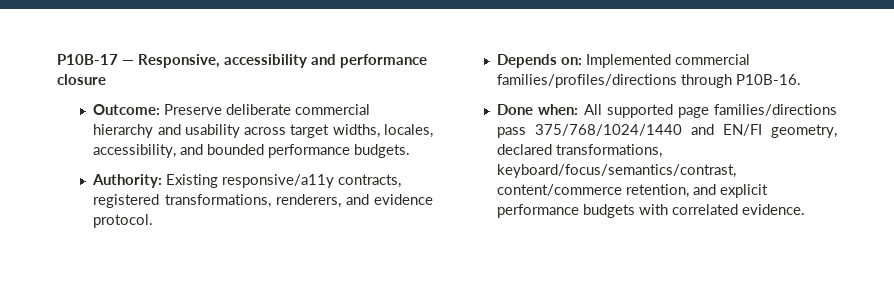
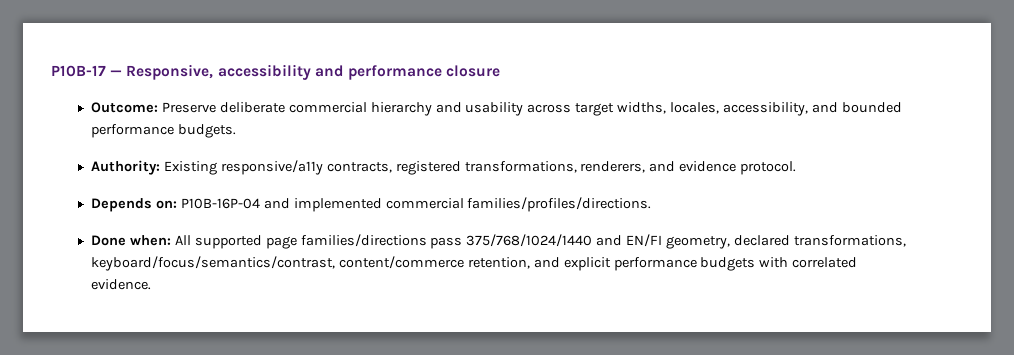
[586,54,751,68] [497,74,802,88] Implemented commercial families/profiles/directions through P10B-16. -> [180,197,652,212] P10B-16P-04 and implemented commercial families/profiles/directions.

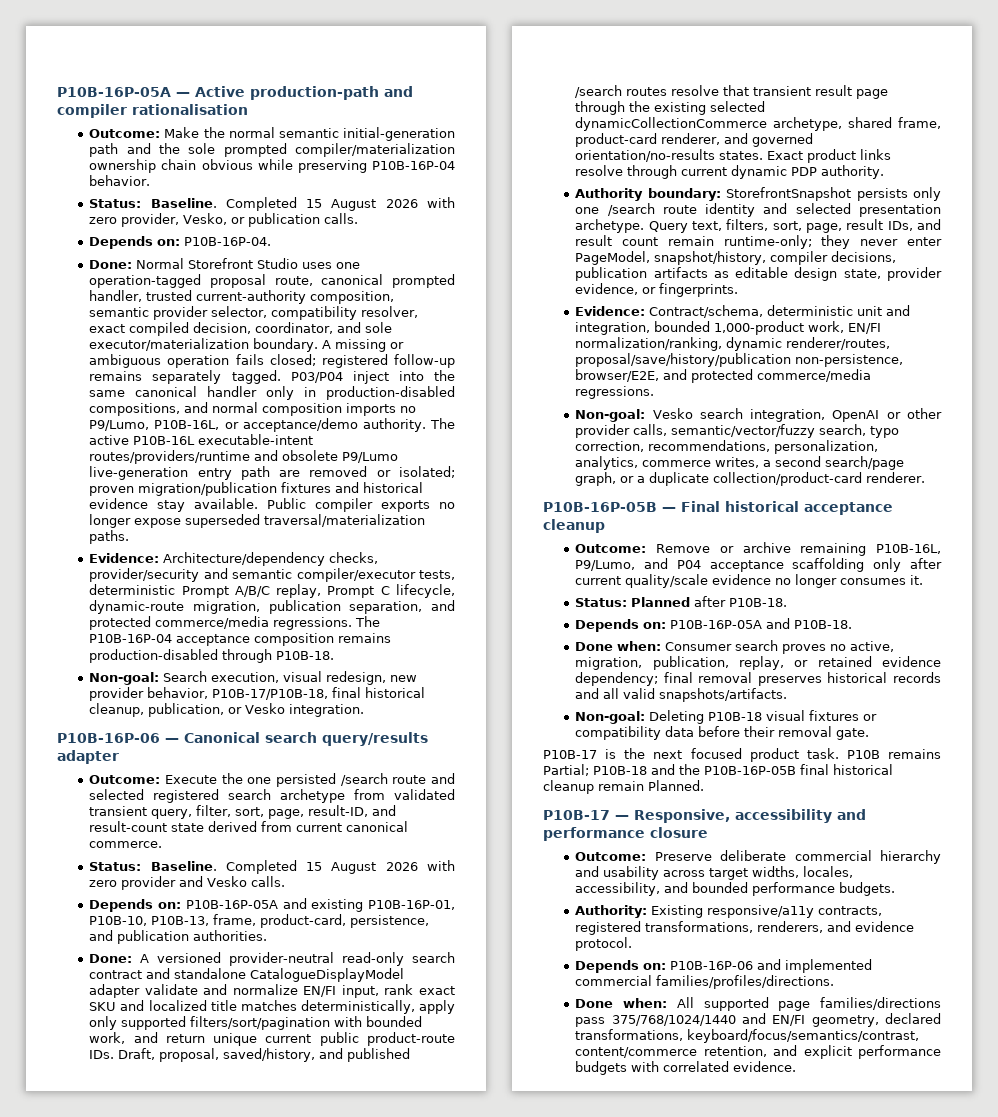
(51, 71) none -> [57,86,413,100] [57,104,248,118] [89,127,455,141] [89,143,455,157] [89,159,455,173] [89,175,151,186] [89,197,455,211] [89,213,359,227] [89,236,272,249] [89,258,361,269] [89,274,456,288] [89,290,395,304] [89,306,419,320] [89,322,393,336] [89,338,405,352] [89,354,455,368] [89,370,455,384] [89,386,455,400] [89,402,417,416] [89,418,455,432] [89,434,314,445] [89,450,399,464] [89,466,455,480] [89,482,424,496] [89,498,455,512] [89,514,426,528] [89,530,130,544] [89,552,379,566] [89,568,456,582] [89,584,455,598] [89,600,455,614] [89,616,381,630] [89,633,392,646] [89,649,335,663] [89,671,418,685] [89,687,426,701] [89,703,365,717] [57,732,428,746] [57,750,119,764] [89,773,455,787] [89,789,455,803] [89,805,397,819] [89,821,409,832] [89,841,163,848] [89,860,455,874] [89,876,286,890] [89,898,455,912] [89,914,430,928] [89,930,268,944] [89,952,455,966] [89,968,405,982] [89,984,455,998] [89,1000,455,1014] [89,1016,423,1030] [89,1032,455,1046] [89,1048,411,1062] [575,85,889,99] [575,101,766,115] [575,117,941,131] [575,133,814,147] [575,149,892,163] [575,165,885,179] [575,187,941,201] [575,203,941,217] [575,219,941,233] [575,235,942,249] [575,251,897,265] [575,267,942,281] [575,283,739,297] [575,305,911,318] [575,321,882,335] [575,337,891,351] [575,353,904,367] [575,369,872,383] [575,386,655,399] [575,408,942,422] [575,424,900,438] [575,440,879,454] [575,456,905,470] [575,472,926,486] [543,501,893,515] [543,519,605,533] [575,542,941,556] [575,558,942,572] [575,574,924,588] [575,596,788,607] [575,618,853,632] [575,640,895,654] [575,656,941,670] [575,672,941,686] [575,688,788,702] [575,710,878,724] [575,726,870,740] [543,748,941,762] [543,764,893,776] [543,780,704,794] P10B-16P-05A — Active production-path and compiler rationalisation // Outcome: Make the normal semantic initial-generation path and the sole prompted compiler/materialization ownership chain obvious while preserving P10B-16P-04 behavior. // Status: Baseline. Completed 15 August 2026 with zero provider, Vesko, or publication calls. // Depends on: P10B-16P-04. // Done: Normal Storefront Studio uses one operation-tagged proposal route, canonical prompted handler, trusted current-authority composition, semantic provider selector, compatibility resolver, exact compiled decision, coordinator, and sole executor/materialization boundary. A missing or ambiguous operation fails closed; registered follow-up remains separately tagged. P03/P04 inject into the same canonical handler only in production-disabled compositions, and normal composition imports no P9/Lumo, P10B-16L, or acceptance/demo authority. The active P10B-16L executable-intent routes/providers/runtime and obsolete P9/Lumo live-generation entry path are removed or isolated; proven migration/publication fixtures and historical evidence stay available. Public compiler exports no longer expose superseded traversal/materialization paths. // Evidence: Architecture/dependency checks, provider/security and semantic compiler/executor tests, deterministic Prompt A/B/C replay, Prompt C lifecycle, dynamic-route migration, publication separation, and protected commerce/media regressions. The P10B-16P-04 acceptance composition remains production-disabled through P10B-18. // Non-goal: Search execution, visual redesign, new provider behavior, P10B-17/P10B-18, final historical cleanup, publication, or Vesko integration. // P10B-16P-06 — Canonical search query/results adapter // Outcome: Execute the one persisted /search route and selected registered search archetype from validated transient query, filter, sort, page, result-ID, and result-count state derived from current canonical commerce. // Status: Baseline. Completed 15 August 2026 with zero provider and Vesko calls. // Depends on: P10B-16P-05A and existing P10B-16P-01, P10B-10, P10B-13, frame, product-card, persistence, and publication authorities. // Done: A versioned provider-neutral read-only search contract and standalone CatalogueDisplayModel adapter validate and normalize EN/FI input, rank exact SKU and localized title matches deterministically, apply only supported filters/sort/pagination with bounded work, and return unique current public product-route IDs. Draft, proposal, saved/history, and published /search routes resolve that transient result page through the existing selected dynamicCollectionCommerce archetype, shared frame, product-card renderer, and governed orientation/no-results states. Exact product links resolve through current dynamic PDP authority. // Authority boundary: StorefrontSnapshot persists only one /search route identity and selected presentation archetype. Query text, filters, sort, page, result IDs, and result count remain runtime-only; they never enter PageModel, snapshot/history, compiler decisions, publication artifacts as editable design state, provider evidence, or fingerprints. // Evidence: Contract/schema, deterministic unit and integration, bounded 1,000-product work, EN/FI normalization/ranking, dynamic renderer/routes, proposal/save/history/publication non-persistence, browser/E2E, and protected commerce/media regressions. // Non-goal: Vesko search integration, OpenAI or other provider calls, semantic/vector/fuzzy search, typo correction, recommendations, personalization, analytics, commerce writes, a second search/page graph, or a duplicate collection/product-card renderer. // P10B-16P-05B — Final historical acceptance cleanup // Outcome: Remove or archive remaining P10B-16L, P9/Lumo, and P04 acceptance scaffolding only after current quality/scale evidence no longer consumes it. // Status: Planned after P10B-18. // Depends on: P10B-16P-05A and P10B-18. // Done when: Consumer search proves no active, migration, publication, replay, or retained evidence dependency; final removal preserves historical records and all valid snapshots/artifacts. // Non-goal: Deleting P10B-18 visual fixtures or compatibility data before their removal gate. // P10B-17 is the next focused product task. P10B remains Partial; P10B-18 and the P10B-16P-05B final historical cleanup remain Planned. //
[180,198,260,209] P10B-16P-04 -> [670,961,754,970] P10B-16P-06

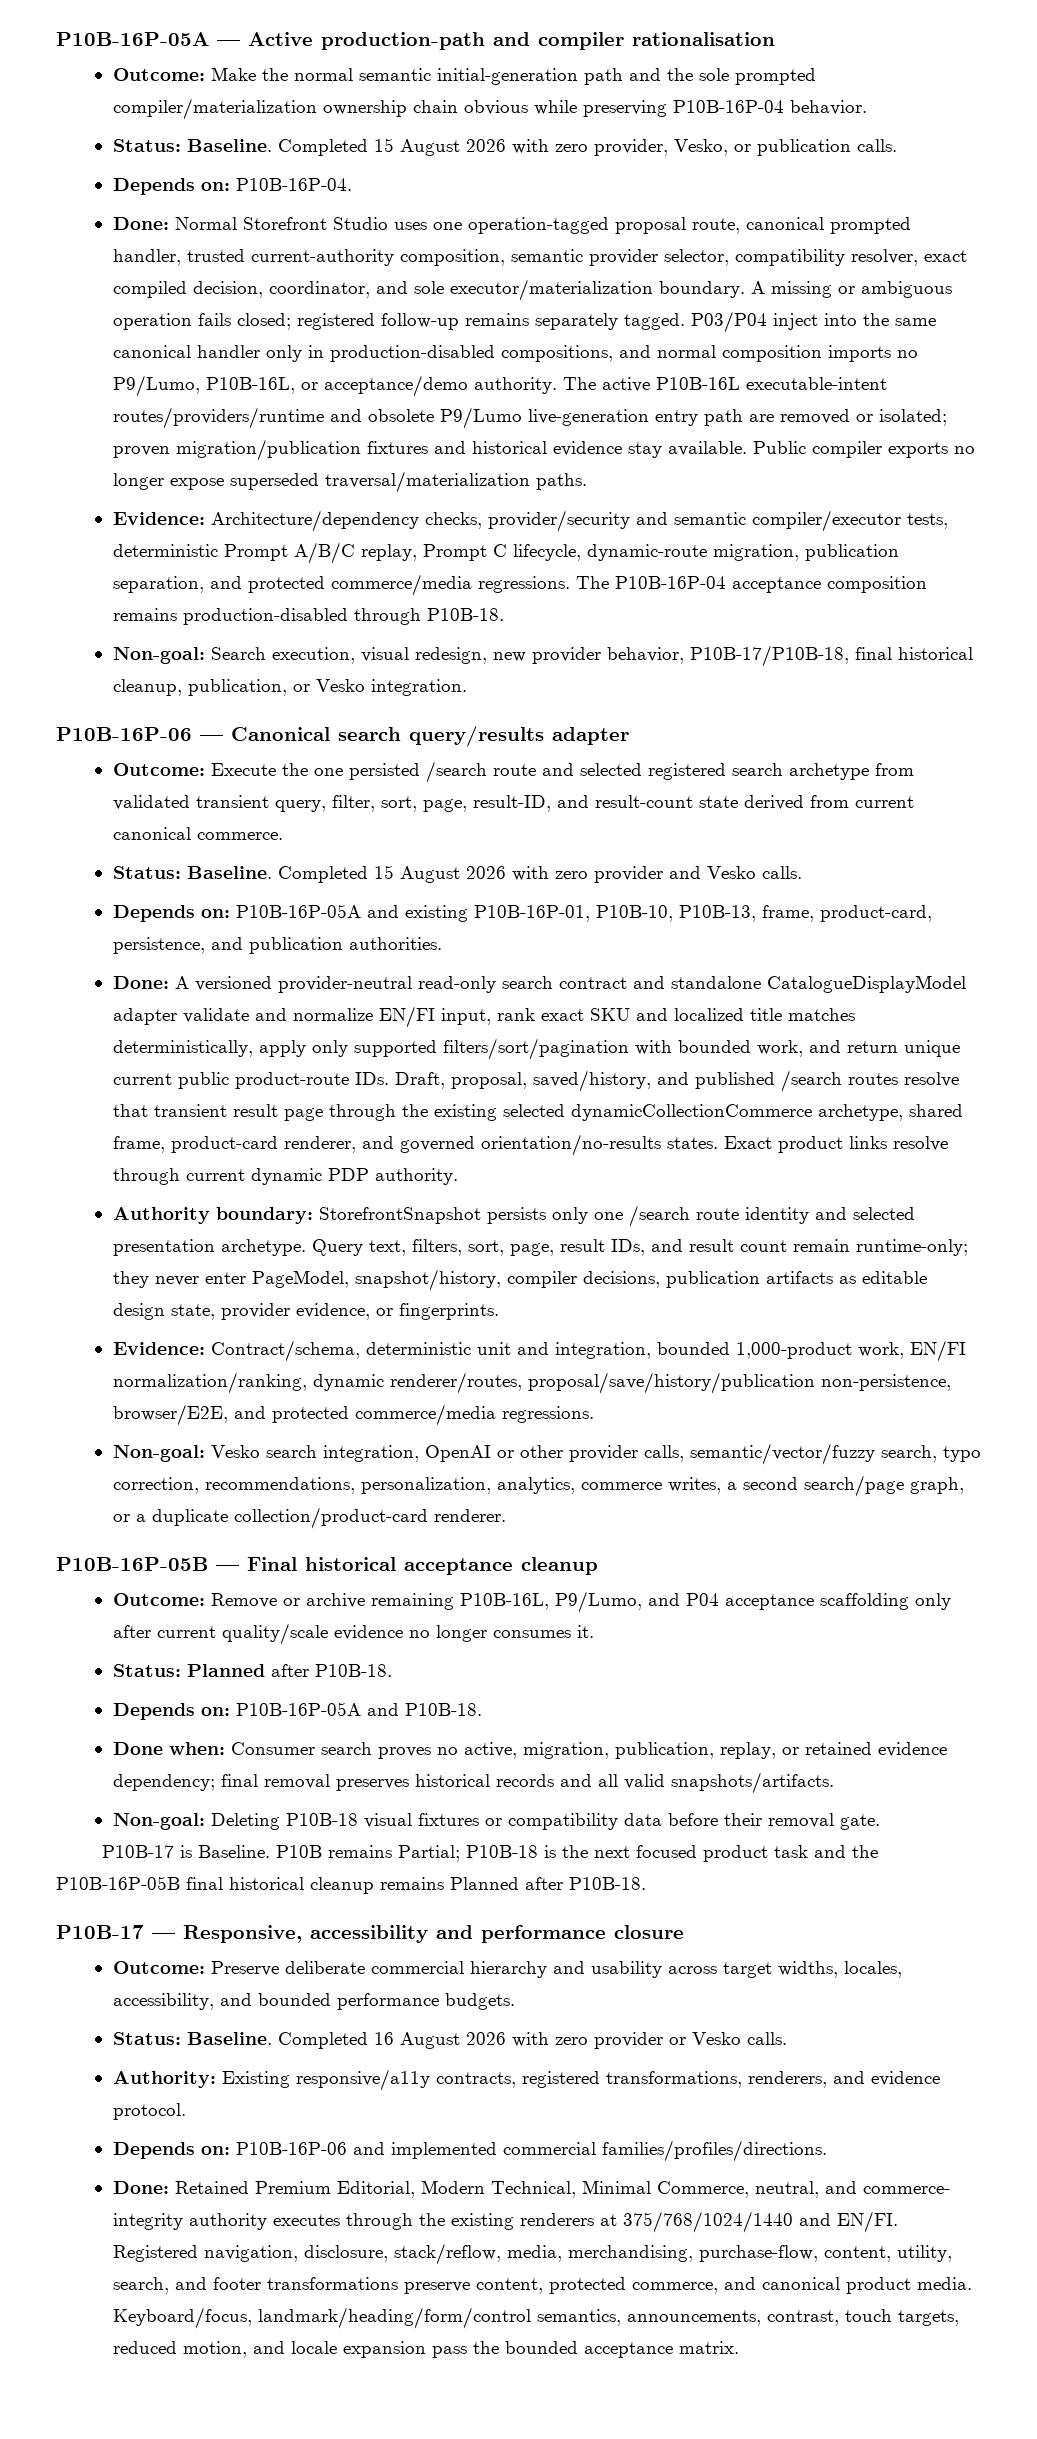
[624,748,941,762] [543,764,647,776] the next focused product task. P10B remains Partial; P10B-18 -> [197,1845,808,1862] Baseline. P10B remains Partial; P10B-18 is the next focused product task
[598,780,704,791] remain Planned. -> [380,1877,646,1890] remains Planned after P10B-18.
(896, 889) none -> [112,2032,787,2049] // Status: Baseline. Completed 16 August 2026 with zero provider or Vesko calls.
[575,997,941,1011] [575,1013,941,1027] [575,1029,920,1043] [575,1045,941,1059] [575,1061,797,1075] Done when: All supported page families/directions pass 375/768/1024/1440 and EN/FI geometry, declared transformations, keyboard/focus/semantics/contrast, content/commerce retention, and explicit performance budgets with correlated evidence. -> [112,2180,950,2198] [112,2211,898,2233] [112,2243,952,2265] [112,2277,972,2294] [112,2307,959,2329] [112,2341,739,2358] Done: Retained Premium Editorial, Modern Technical, Minimal Commerce, neutral, and commerce- integrity authority executes through the existing renderers at 375/768/1024/1440 and EN/FI. Registered navigation, disclosure, stack/reflow, media, merchandising, purchase-flow, content, utility, search, and footer transformations preserve content, protected commerce, and canonical product media. Keyboard/focus, landmark/heading/form/control semantics, announcements, contrast, touch targets, reduced motion, and locale expansion pass the bounded acceptance matrix.

